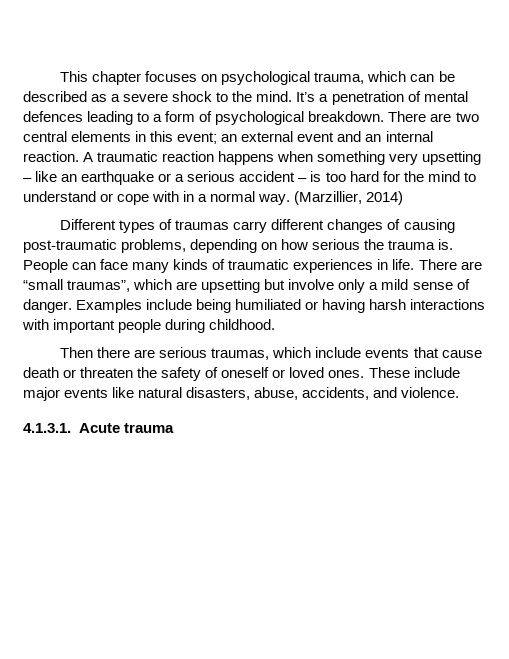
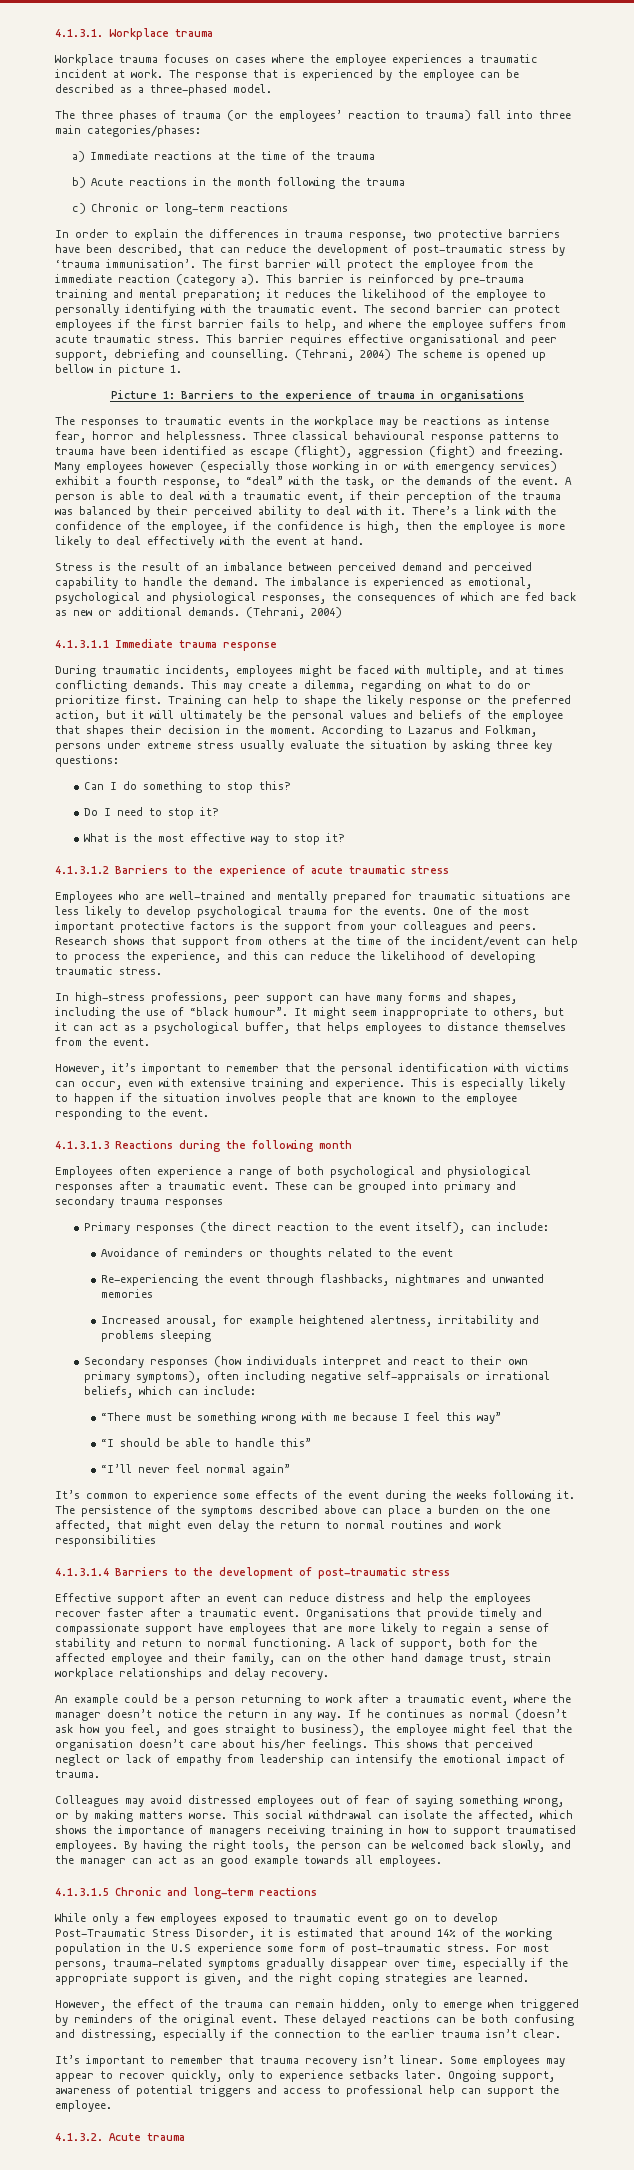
[60,71,407,85] This chapter focuses on psychological trauma, which -> [55,28,213,40] [55,54,538,66] [55,69,474,81] 4.1.3.1. Workplace trauma // Workplace trauma focuses on cases where the employee experiences a traumatic incident at work. The response that is experienced by the employee
[123,91,468,105] [23,111,479,125] [23,131,433,144] [23,151,482,165] [23,171,476,185] [23,191,404,205] [60,219,455,233] [23,239,454,253] [23,259,482,273] [23,279,470,293] [23,299,486,313] [22,319,276,333] [60,347,482,360] [23,367,460,381] [23,387,460,401] [23,423,71,433] severe shock to the mind. It’s a penetration of mental defences leading to a form of psychological breakdown. There are two central elements in this event; an external event and an internal reaction. A traumatic reaction happens when something very upsetting – like an earthquake or a serious accident – is too hard for the mind to understand or cope with in a normal way. (Marzillier, 2014) // Different types of traumas carry different changes of causing post-traumatic problems, depending on how serious the trauma is. People can face many kinds of traumatic experiences in life. There are “small traumas”, which are upsetting but involve only a mild sense of danger. Examples include being humiliated or having harsh interactions with important people during childhood. // Then there are serious traumas, which include events that cause death or threaten the safety of oneself or loved ones. These include major events like natural disasters, abuse, accidents, and violence. // 4.1.3.1. -> [150,84,272,96] [55,110,571,122] [55,125,201,137] [71,151,376,162] [71,177,406,189] [71,203,289,215] [55,229,560,241] [55,244,565,256] [55,259,533,271] [55,274,524,286] [55,289,546,301] [55,304,560,316] [55,319,566,331] [55,334,557,346] [55,349,546,361] [55,364,182,376] [110,390,524,402] [55,416,549,428] [55,431,559,443] [55,446,564,458] [55,461,557,473] [55,476,572,488] [55,491,561,503] [55,506,556,518] [55,521,565,533] [55,536,364,548] [55,562,532,574] [55,577,532,589] [55,592,576,604] [55,607,342,619] [55,639,277,651] [55,665,564,677] [55,680,531,692] [55,695,571,707] [55,710,563,722] [55,725,537,737] [55,740,552,752] [55,755,119,767] [84,781,292,793] [84,807,220,819] [84,833,346,845] [55,865,449,877] [55,891,570,903] [55,906,529,918] [55,921,537,933] [55,936,578,948] [55,951,535,963] [55,966,162,975] [55,992,517,1004] [55,1007,564,1019] [55,1022,566,1034] [55,1037,150,1046] [55,1063,569,1075] [55,1078,565,1090] [55,1093,517,1105] [55,1108,209,1120] [55,1140,352,1152] [55,1166,531,1178] [55,1181,516,1193] [55,1196,223,1208] [84,1222,550,1234] [101,1248,454,1260] [101,1274,545,1286] [101,1289,154,1298] [101,1315,540,1327] [101,1330,212,1342] [84,1356,529,1368] [84,1371,551,1383] [84,1386,257,1398] [101,1412,502,1424] [101,1438,312,1447] [101,1464,291,1476] [55,1490,575,1502] [55,1505,550,1517] [55,1520,501,1532] [55,1535,156,1547] [55,1567,450,1579] [55,1593,531,1605] [55,1608,542,1620] [55,1623,549,1635] [55,1638,537,1650] [55,1653,551,1665] [55,1668,329,1680] [55,1694,571,1706] [55,1709,567,1721] [55,1724,572,1736] [55,1739,533,1751] [55,1754,565,1766] [55,1770,100,1778] [55,1795,564,1807] [55,1810,573,1822] [55,1825,576,1837] [55,1840,571,1852] [55,1855,442,1867] [55,1887,317,1899] [55,1913,498,1925] [55,1928,552,1940] [55,1943,549,1955] [55,1958,568,1970] [55,1973,529,1985] [55,1999,579,2011] [55,2014,574,2026] [55,2029,561,2041] [55,2055,565,2067] [55,2070,555,2082] [55,2085,559,2097] [55,2100,112,2112] [55,2133,103,2141] three-phased model. // The three phases of trauma (or the employees’ reaction to trauma) fall into three main categories/phases: // a) Immediate reactions at the time of the trauma // b) Acute reactions in the month following the trauma // c) Chronic or long-term reactions // In order to explain the differences in trauma response, two protective barriers have been described, that can reduce the development of post-traumatic stress by ‘trauma immunisation’. The first barrier will protect the employee from the immediate reaction (category a). This barrier is reinforced by pre-trauma training and mental preparation; it reduces the likelihood of the employee to personally identifying with the traumatic event. The second barrier can protect employees if the first barrier fails to help, and where the employee suffers from acute traumatic stress. This barrier requires effective organisational and peer support, debriefing and counselling. (Tehrani, 2004) The scheme is opened up bellow in picture 1. // Picture 1: Barriers to the experience of trauma in organisations // The responses to traumatic events in the workplace may be reactions as intense fear, horror and helplessness. Three classical behavioural response patterns to trauma have been identified as escape (flight), aggression (fight) and freezing. Many employees however (especially those working in or with emergency services) exhibit a fourth response, to “deal” with the task, or the demands of the event. A person is able to deal with a traumatic event, if their perception of the trauma was balanced by their perceived ability to deal with it. There’s a link with the confidence of the employee, if the confidence is high, then the employee is more likely to deal effectively with the event at hand. // Stress is the result of an imbalance between perceived demand and perceived capability to handle the demand. The imbalance is experienced as emotional, psychological and physiological responses, the consequences of which are fed back as new or additional demands. (Tehrani, 2004) // 4.1.3.1.1 Immediate trauma response // During traumatic incidents, employees might be faced with multiple, and at times conflicting demands. This may create a dilemma, regarding on what to do or prioritize first. Training can help to shape the likely response or the preferred action, but it will ultimately be the personal values and beliefs of the employee that shapes their decision in the moment. According to Lazarus and Folkman, persons under extreme stress usually evaluate the situation by asking three key questions: // Can I do something to stop this? // Do I need to stop it? // What is the most effective way to stop it? // 4.1.3.1.2 Barriers to the experience of acute traumatic stress // Employees who are well-trained and mentally prepared for traumatic situations are less likely to develop psychological trauma for the events. One of the most important protective factors is the support from your colleagues and peers. Research shows that support from others at the time of the incident/event can help to process the experience, and this can reduce the likelihood of developing traumatic stress. // In high-stress professions, peer support can have many forms and shapes, including the use of “black humour”. It might seem inappropriate to others, but it can act as a psychological buffer, that helps employees to distance themselves from the event. // However, it’s important to remember that the personal identification with victims can occur, even with extensive training and experience. This is especially likely to happen if the situation involves people that are known to the employee responding to the event. // 4.1.3.1.3 Reactions during the following month // Employees often experience a range of both psychological and physiological responses after a traumatic event. These can be grouped into primary and secondary trauma responses // Primary responses (the direct reaction to the event itself), can include: // Avoidance of reminders or thoughts related to the event // Re-experiencing the event through flashbacks, nightmares and unwanted memories // Increased arousal, for example heightened alertness, irritability and problems sleeping // Secondary responses (how individuals interpret and react to their own primary symptoms), often including negative self-appraisals or irrational beliefs, which can include: // “There must be something wrong with me because I feel this way” // “I should be able to handle this” // “I’ll never feel normal again” // It’s common to experience some effects of the event during the weeks following it. The persistence of the symptoms described above can place a burden on the one affected, that might even delay the return to normal routines and work responsibilities // 4.1.3.1.4 Barriers to the development of post-traumatic stress // Effective support after an event can reduce distress and help the employees recover faster after a traumatic event. Organisations that provide timely and compassionate support have employees that are more likely to regain a sense of stability and return to normal functioning. A lack of support, both for the affected employee and their family, can on the other hand damage trust, strain workplace relationships and delay recovery. // An example could be a person returning to work after a traumatic event, where the manager doesn’t notice the return in any way. If he continues as normal (doesn’t ask how you feel, and goes straight to business), the employee might feel that the organisation doesn’t care about his/her feelings. This shows that perceived neglect or lack of empathy from leadership can intensify the emotional impact of trauma. // Colleagues may avoid distressed employees out of fear of saying something wrong, or by making matters worse. This social withdrawal can isolate the affected, which shows the importance of managers receiving training in how to support traumatised employees. By having the right tools, the person can be welcomed back slowly, and the manager can act as an good example towards all employees. // 4.1.3.1.5 Chronic and long-term reactions // While only a few employees exposed to traumatic event go on to develop Post-Traumatic Stress Disorder, it is estimated that around 14% of the working population in the U.S experience some form of post-traumatic stress. For most persons, trauma-related symptoms gradually disappear over time, especially if the appropriate support is given, and the right coping strategies are learned. // However, the effect of the trauma can remain hidden, only to emerge when triggered by reminders of the original event. These delayed reactions can be both confusing and distressing, especially if the connection to the earlier trauma isn’t clear. // It’s important to remember that trauma recovery isn’t linear. Some employees may appear to recover quickly, only to experience setbacks later. Ongoing support, awareness of potential triggers and access to professional help can support the employee. // 4.1.3.2.

